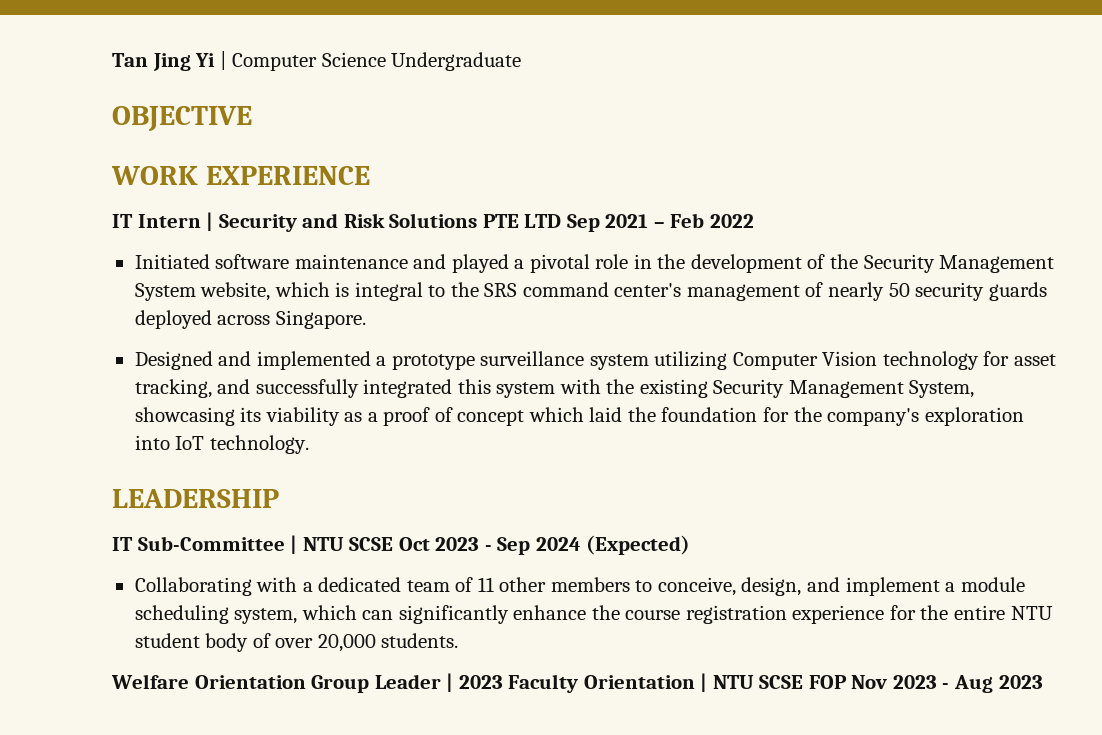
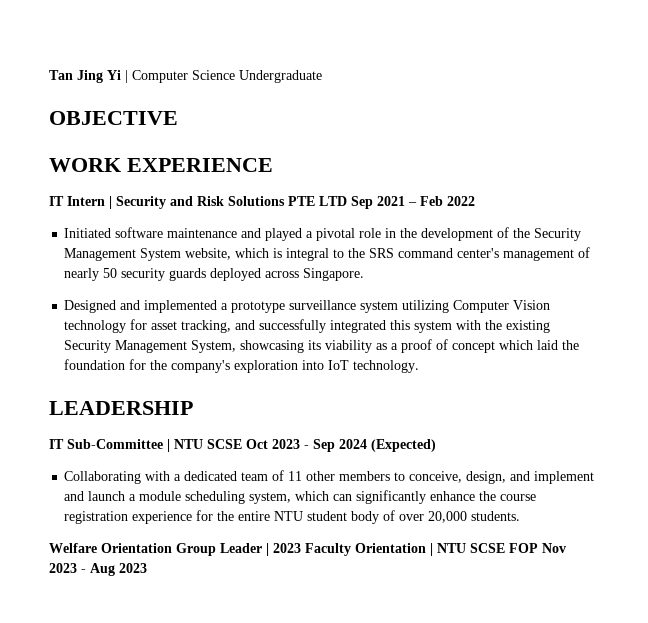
(940, 586) none -> [64,491,126,501] and launch

